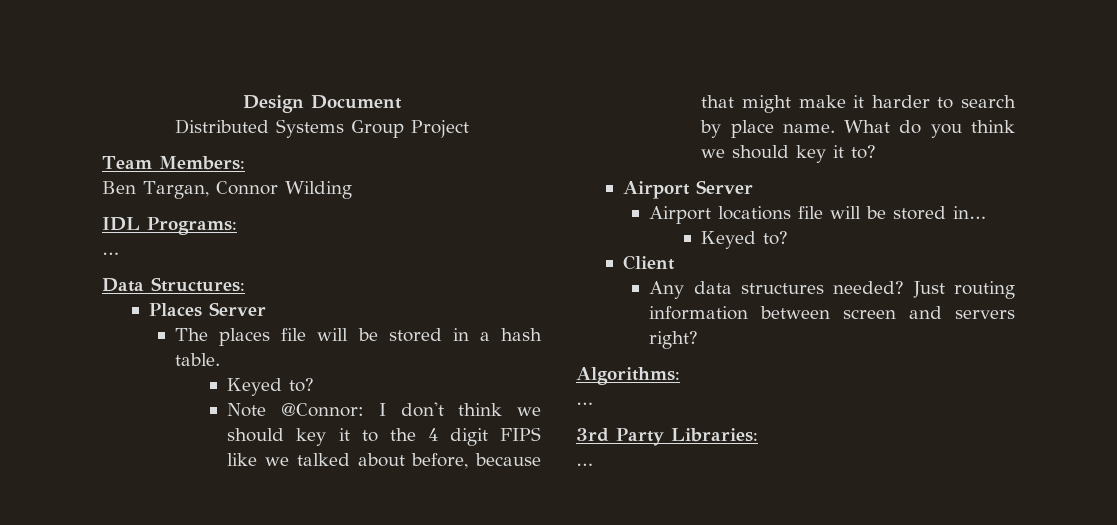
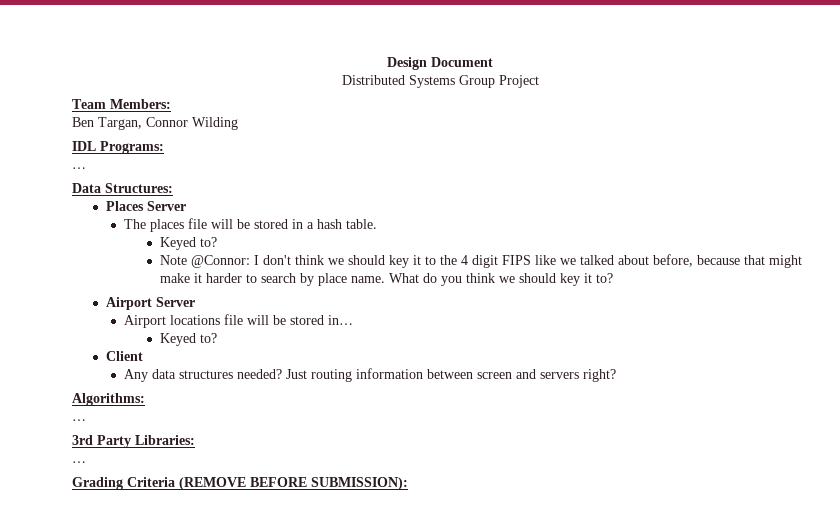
(593, 464) none -> [72,477,408,490] // Grading Criteria (REMOVE BEFORE SUBMISSION):

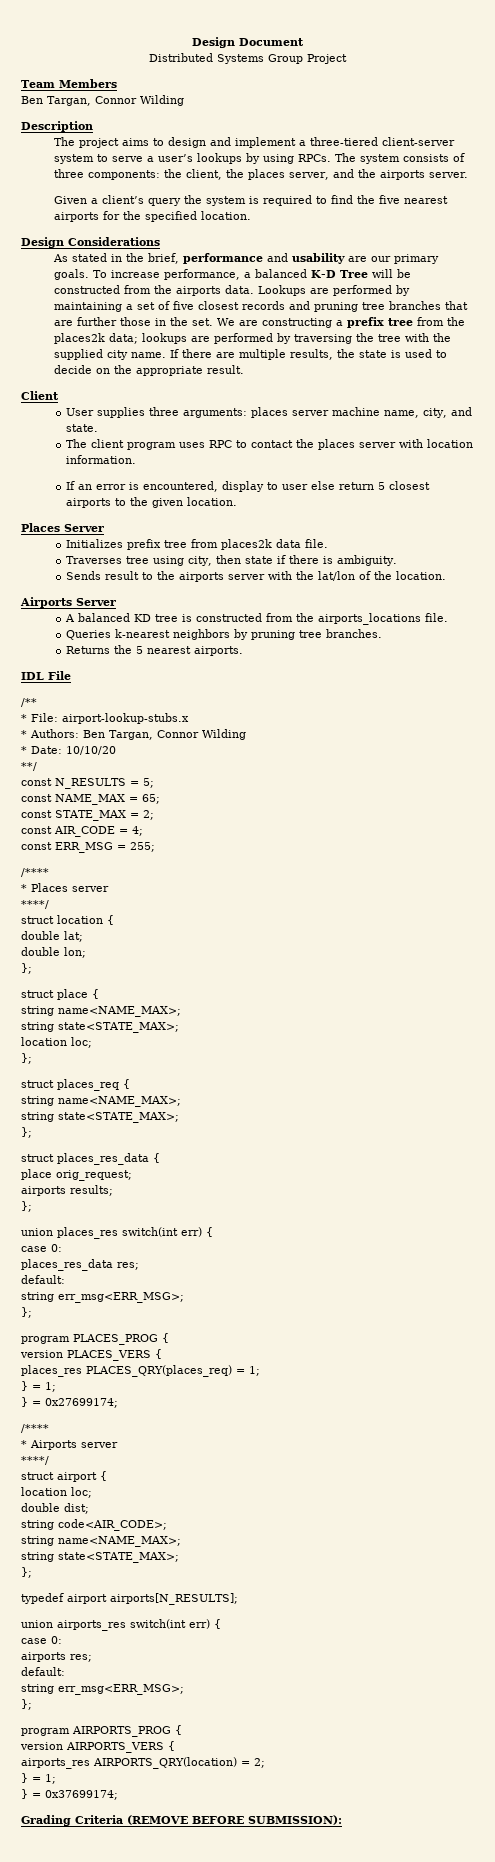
[110,99,171,109] [72,117,238,130] [72,141,164,154] [72,167,86,169] [72,183,173,193] [105,201,186,211] [123,218,377,232] [159,237,217,250] [159,254,802,268] [159,273,613,286] [105,297,195,310] [123,314,353,328] [159,333,217,346] [105,351,143,361] [123,368,616,382] [72,393,145,406] [72,419,86,421] [72,435,195,448] [72,461,86,463] Members: // Ben Targan, Connor Wilding // IDL Programs: // … // Data Structures: // Places Server // The places file will be stored in a hash table. // Keyed to? // Note @Connor: I don't think we should key it to the 4 digit FIPS like we talked about before, because that might make it harder to search by place name. What do you think we should key it to? // Airport Server // Airport locations file will be stored in… // Keyed to? // Client // Any data structures needed? Just routing information between screen and servers right? // Algorithms: // … // 3rd Party Libraries: // … -> [58,79,117,88] [21,95,184,106] [21,121,93,132] [53,137,455,148] [53,153,465,164] [53,169,469,180] [53,195,448,206] [53,211,251,222] [21,237,160,248] [52,253,439,264] [53,269,411,280] [53,285,410,296] [53,301,468,312] [53,317,465,328] [53,333,451,344] [53,349,447,360] [53,365,244,376] [21,391,59,400] [65,407,472,418] [65,424,98,432] [65,439,473,450] [65,455,136,464] [65,481,430,492] [65,497,237,508] [21,523,104,532] [65,539,328,550] [65,555,397,566] [65,571,446,582] [20,597,116,608] [64,613,448,625] [65,629,382,640] [65,645,243,656] [21,671,71,680] [21,698,37,707] [21,713,189,724] [21,729,246,740] [21,746,116,755] [21,762,37,771] [21,778,154,789] [21,794,160,805] [21,810,154,821] [21,826,143,837] [21,842,155,853] [21,868,49,877] [21,883,109,892] [21,900,49,909] [21,915,114,925] [21,931,83,942] [21,947,86,958] [21,963,32,974] [21,989,99,1000] [21,1006,181,1017] [21,1022,179,1033] [21,1037,92,1048] [21,1053,32,1064] [21,1079,130,1091] [21,1096,181,1107] [21,1112,179,1123] [21,1127,32,1138] [21,1153,160,1165] [21,1169,132,1181] [21,1185,113,1196] [21,1201,32,1212] [21,1227,213,1239] [21,1244,62,1252] [21,1259,139,1271] [21,1275,65,1284] [21,1292,184,1303] [21,1307,32,1318] [21,1333,169,1345] [20,1349,162,1361] [21,1365,260,1377] [21,1381,56,1392] [21,1397,118,1408] [21,1424,49,1433] [21,1440,118,1450] [21,1456,49,1465] [21,1471,107,1482] [21,1487,92,1498] [21,1503,89,1514] [21,1519,167,1531] [21,1536,181,1547] [21,1552,179,1563] [21,1567,32,1578] [21,1593,238,1605] [21,1619,221,1631] [21,1636,62,1644] [21,1652,92,1662] [21,1667,65,1676] [21,1684,184,1695] [21,1699,32,1710] [21,1725,182,1737] [20,1741,175,1753] [21,1757,265,1769] [21,1773,56,1784] [21,1789,118,1800] Members // Ben Targan, Connor Wilding // Description // The project aims to design and implement a three-tiered client-server system to serve a user’s lookups by using RPCs. The system consists of three components: the client, the places server, and the airports server. // Given a client’s query the system is required to find the five nearest airports for the specified location. // Design Considerations // As stated in the brief, performance and usability are our primary goals. To increase performance, a balanced K-D Tree will be constructed from the airports data. Lookups are performed by maintaining a set of five closest records and pruning tree branches that are further those in the set. We are constructing a prefix tree from the places2k data; lookups are performed by traversing the tree with the supplied city name. If there are multiple results, the state is used to decide on the appropriate result. // Client // User supplies three arguments: places server machine name, city, and state. // The client program uses RPC to contact the places server with location information. // If an error is encountered, display to user else return 5 closest airports to the given location. // Places Server // Initializes prefix tree from places2k data file. // Traverses tree using city, then state if there is ambiguity. // Sends result to the airports server with the lat/lon of the location. // Airports Server // A balanced KD tree is constructed from the airports_locations file. // Queries k-nearest neighbors by pruning tree branches. // Returns the 5 nearest airports. // IDL File // /** // * File: airport-lookup-stubs.x // * Authors: Ben Targan, Connor Wilding // * Date: 10/10/20 // **/ // const N_RESULTS = 5; // const NAME_MAX = 65; // const STATE_MAX = 2; // const AIR_CODE = 4; // const ERR_MSG = 255; // /**** // * Places server // ****/ // struct location { // double lat; // double lon; // }; // struct place { // string name<NAME_MAX>; // string state<STATE_MAX>; // location loc; // }; // struct places_req { // string name<NAME_MAX>; // string state<STATE_MAX>; // }; // struct places_res_data { // place orig_request; // airports results; // }; // union places_res switch(int err) { // case 0: // places_res_data res; // default: // string err_msg<ERR_MSG>; // }; // program PLACES_PROG { // version PLACES_VERS { // places_res PLACES_QRY(places_req) = 1; // } = 1; // } = 0x27699174; // /**** // * Airports server // ****/ // struct airport { // location loc; // double dist; // string code<AIR_CODE>; // string name<NAME_MAX>; // string state<STATE_MAX>; // }; // typedef airport airports[N_RESULTS]; // union airports_res switch(int err) { // case 0: // airports res; // default: // string err_msg<ERR_MSG>; // }; // program AIRPORTS_PROG { // version AIRPORTS_VERS { // airports_res AIRPORTS_QRY(location) = 2; // } = 1; // } = 0x37699174;

